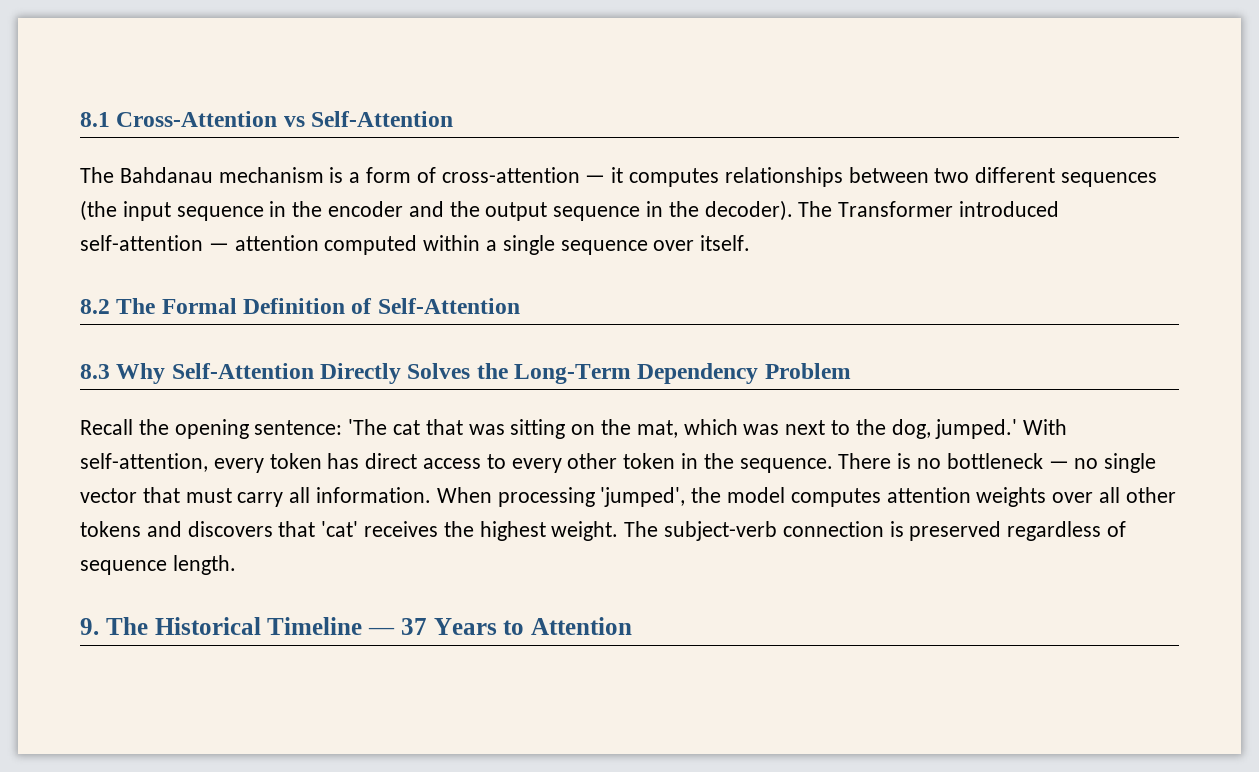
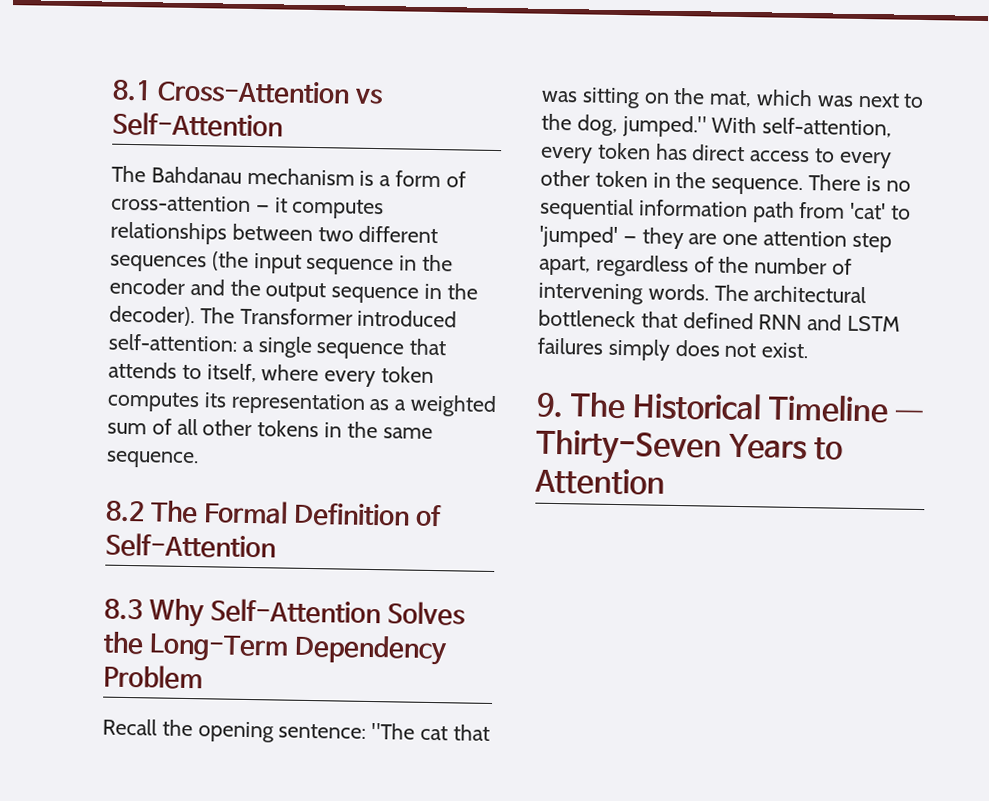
[80,235,751,255] self-attention — attention computed within a single sequence over itself. -> [108,333,447,360] [108,361,435,388] [107,391,498,418] [107,418,433,439] [106,450,199,469] self-attention: a single sequence that attends to itself, where every token computes its representation as a weighted sum of all other tokens in the same sequence.
[320,363,402,384] Directly -> (382, 611) none
[348,419,388,435] 'The -> [371,723,416,740] "The
[935,419,1018,439] jumped.' -> [621,115,707,138] jumped."
[946,453,1157,473] [80,487,1176,507] [80,521,1127,541] [80,555,236,575] bottleneck — no single vector that must carry all information. When processing 'jumped', the model computes attention weights over all other tokens and discovers that 'cat' receives the highest weight. The subject-verb connection is preserved regardless of sequence length. -> [539,197,912,223] [539,225,892,253] [539,254,853,278] [538,282,867,305] [538,309,901,332] [537,337,809,361] sequential information path from 'cat' to 'jumped' — they are one attention step apart, regardless of the number of intervening words. The architectural bottleneck that defined RNN and LSTM failures simply does not exist.
[400,618,427,635] 37 -> [535,429,722,466] Thirty-Seven

